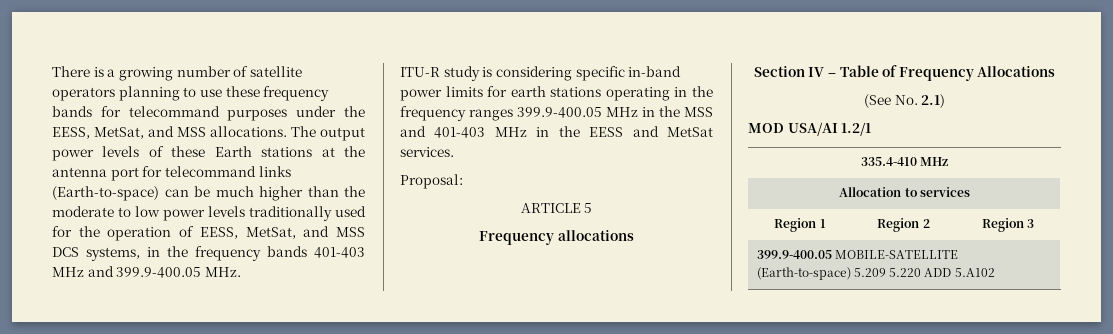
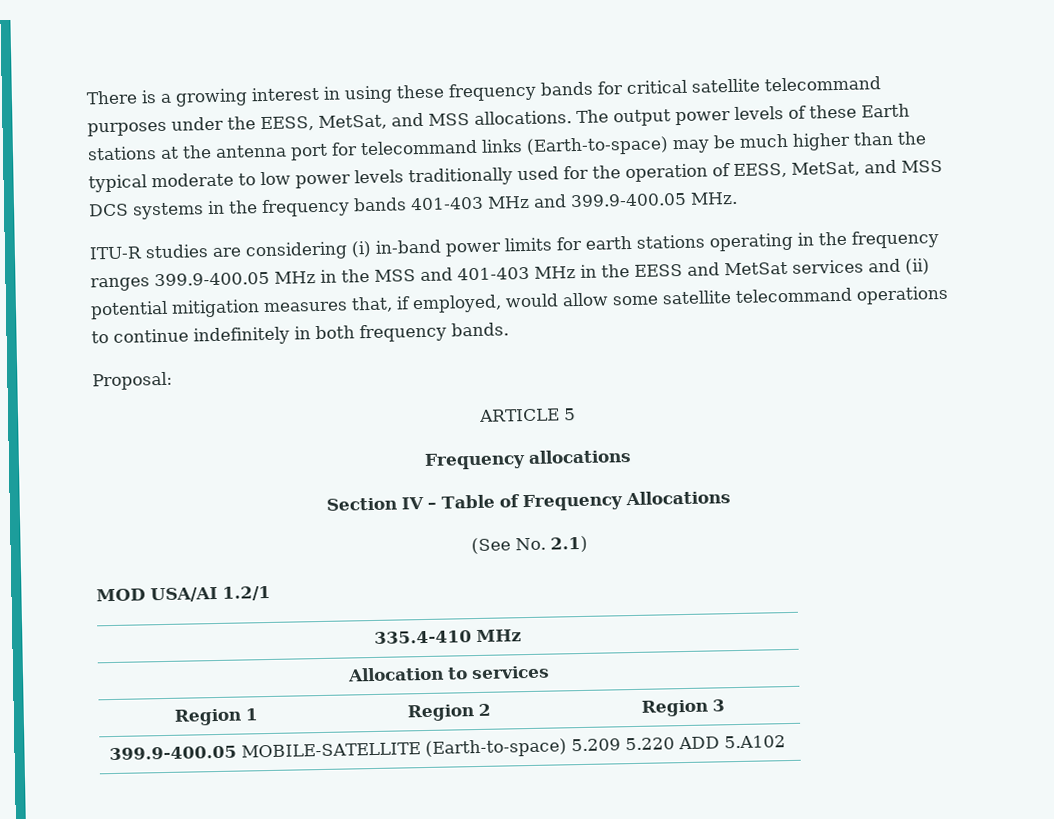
[176,66,302,77] [52,86,222,101] number of satellite operators planning to use -> [251,85,393,104] interest in using
(121, 111) none -> [626,78,760,95] critical satellite
[164,189,189,197] can -> [672,139,710,154] may
(365, 191) none -> [88,174,147,193] typical
[86,247,140,261] systems, -> [132,202,204,220] systems
[443,66,625,81] study is considering specific -> [145,240,372,261] studies are considering (i)
[400,147,454,157] services. -> [792,258,930,275] [90,285,949,320] [91,322,509,346] services and (ii) potential mitigation measures that, if employed, would allow some satellite telecommand operations to continue indefinitely in both frequency bands.

